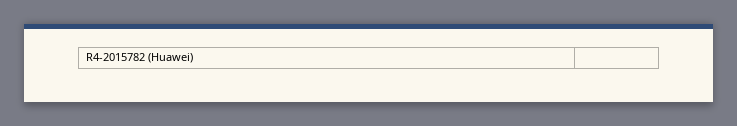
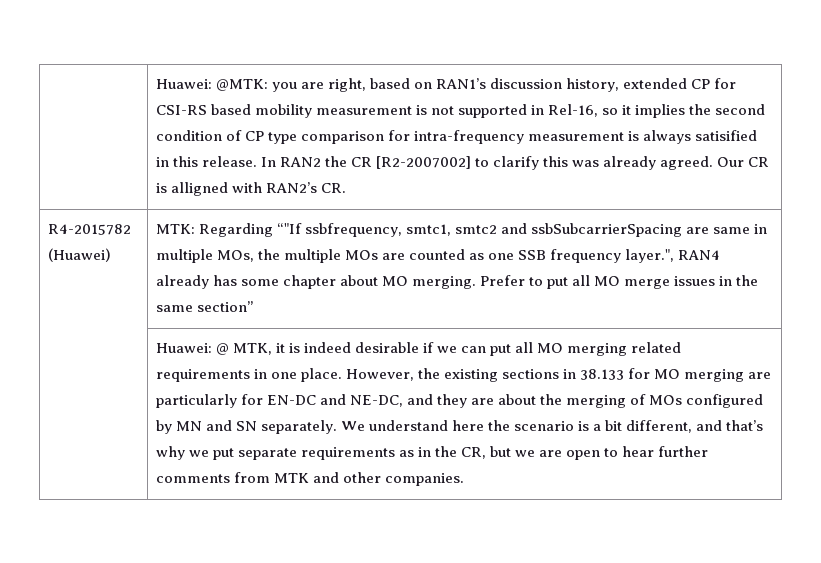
[85,53,193,63] R4-2015782 (Huawei) | -> [155,78,737,92] [155,104,766,118] [155,130,758,144] [155,156,770,170] [155,182,346,196] [47,224,131,235] [47,248,111,262] [155,223,768,237] [155,249,721,263] [155,275,759,289] [155,301,253,312] [155,342,682,356] [155,368,772,382] [155,394,764,408] [155,420,764,434] [155,446,709,460] [155,472,464,486] | Huawei: @MTK: you are right, based on RAN1’s discussion history, extended CP for CSI-RS based mobility measurement is not supported in Rel-16, so it implies the second condition of CP type comparison for intra-frequency measurement is always satisified in this release. In RAN2 the CR [R2-2007002] to clarify this was already agreed. Our CR is alligned with RAN2’s CR. // R4-2015782 (Huawei) | MTK: Regarding “"If ssbfrequency, smtc1, smtc2 and ssbSubcarrierSpacing are same in multiple MOs, the multiple MOs are counted as one SSB frequency layer.", RAN4 already has some chapter about MO merging. Prefer to put all MO merge issues in the same section” // | Huawei: @ MTK, it is indeed desirable if we can put all MO merging related requirements in one place. However, the existing sections in 38.133 for MO merging are particularly for EN-DC and NE-DC, and they are about the merging of MOs configured by MN and SN separately. We understand here the scenario is a bit different, and that’s why we put separate requirements as in the CR, but we are open to hear further comments from MTK and other companies.

